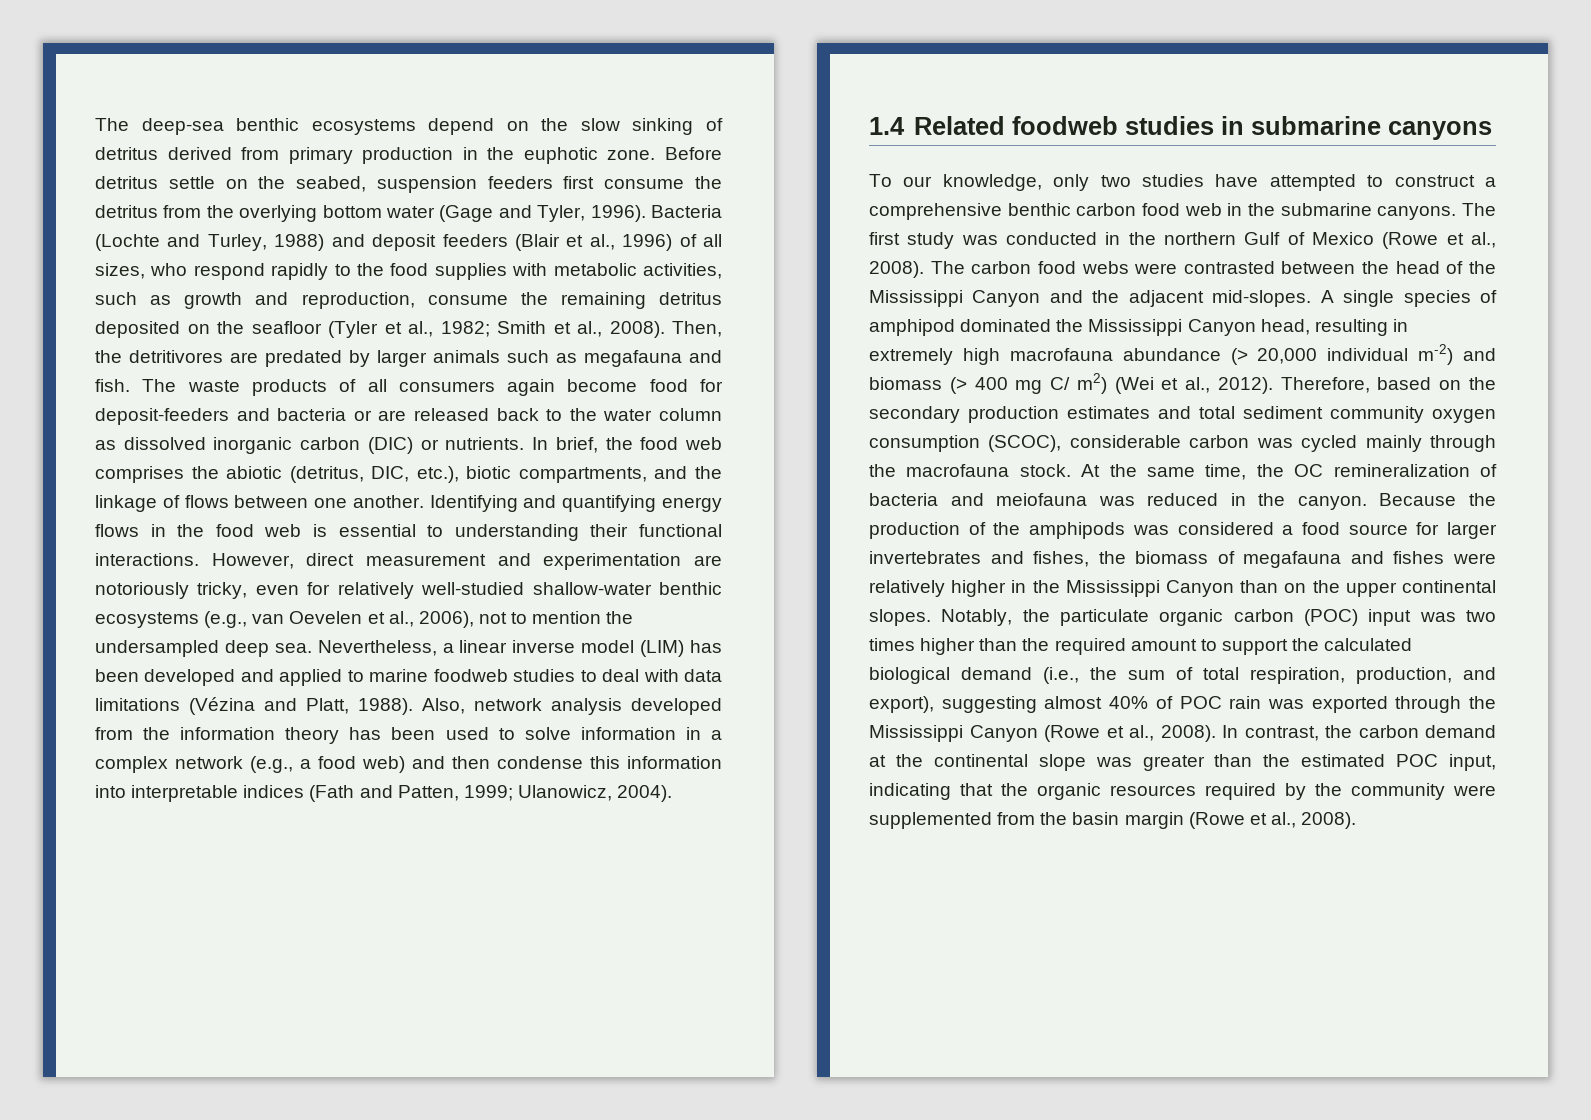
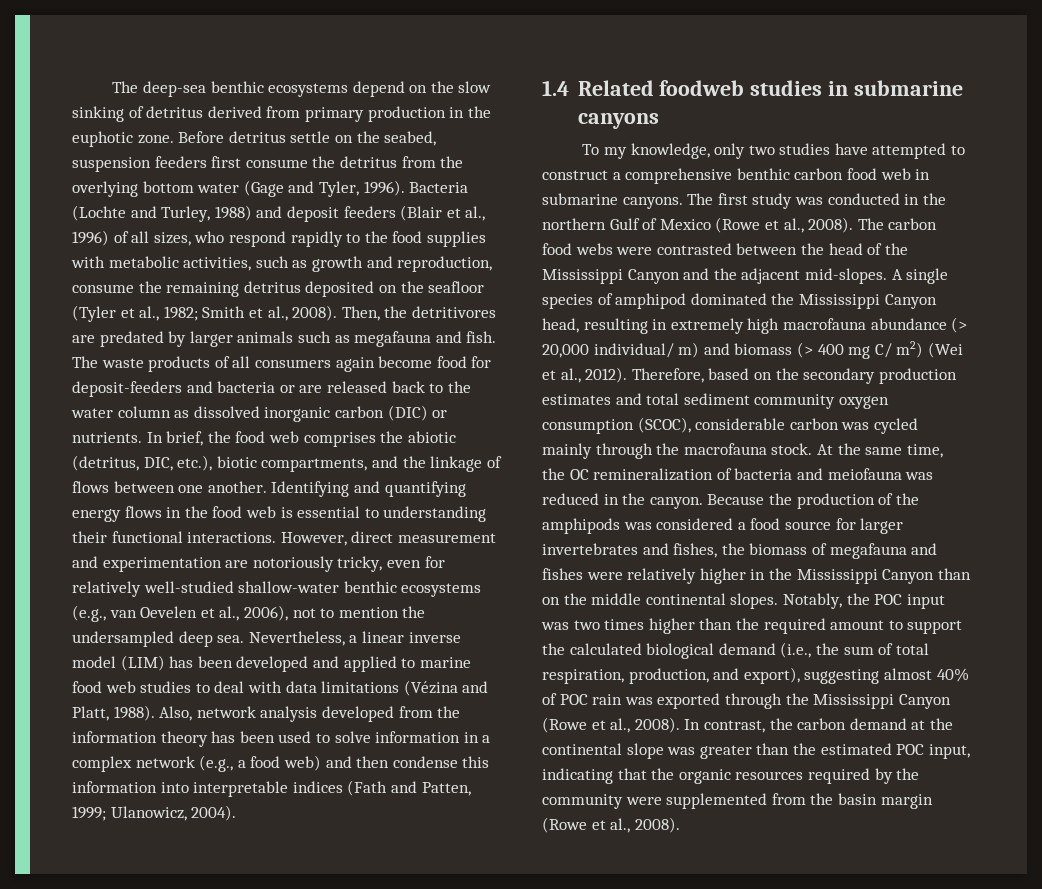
[433,669,508,682] foodweb -> [72,681,136,693] food web
[903,176,933,187] our -> [603,147,627,159] my
[1248,203,1275,216] the -> (931, 174) none
[1327,344,1454,365] individual m-2) -> [593,342,700,358] individual/ m)
[1345,582,1397,597] upper -> [591,593,642,605] middle
[1060,609,1358,626] particulate organic carbon (POC) -> [874,594,903,605] POC

